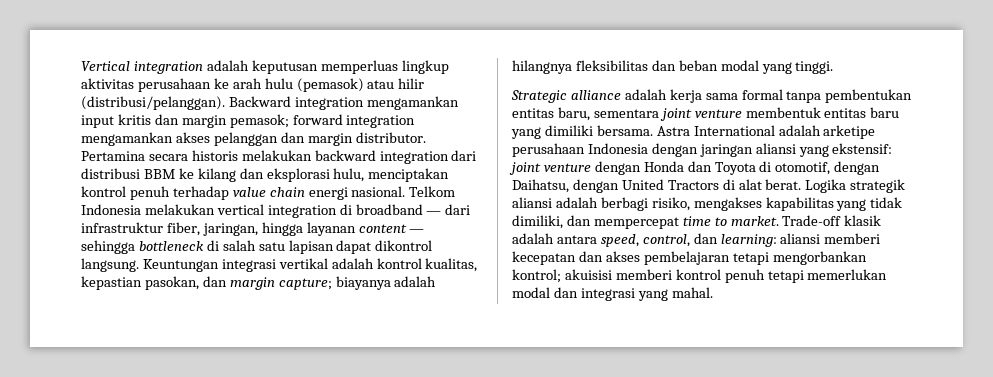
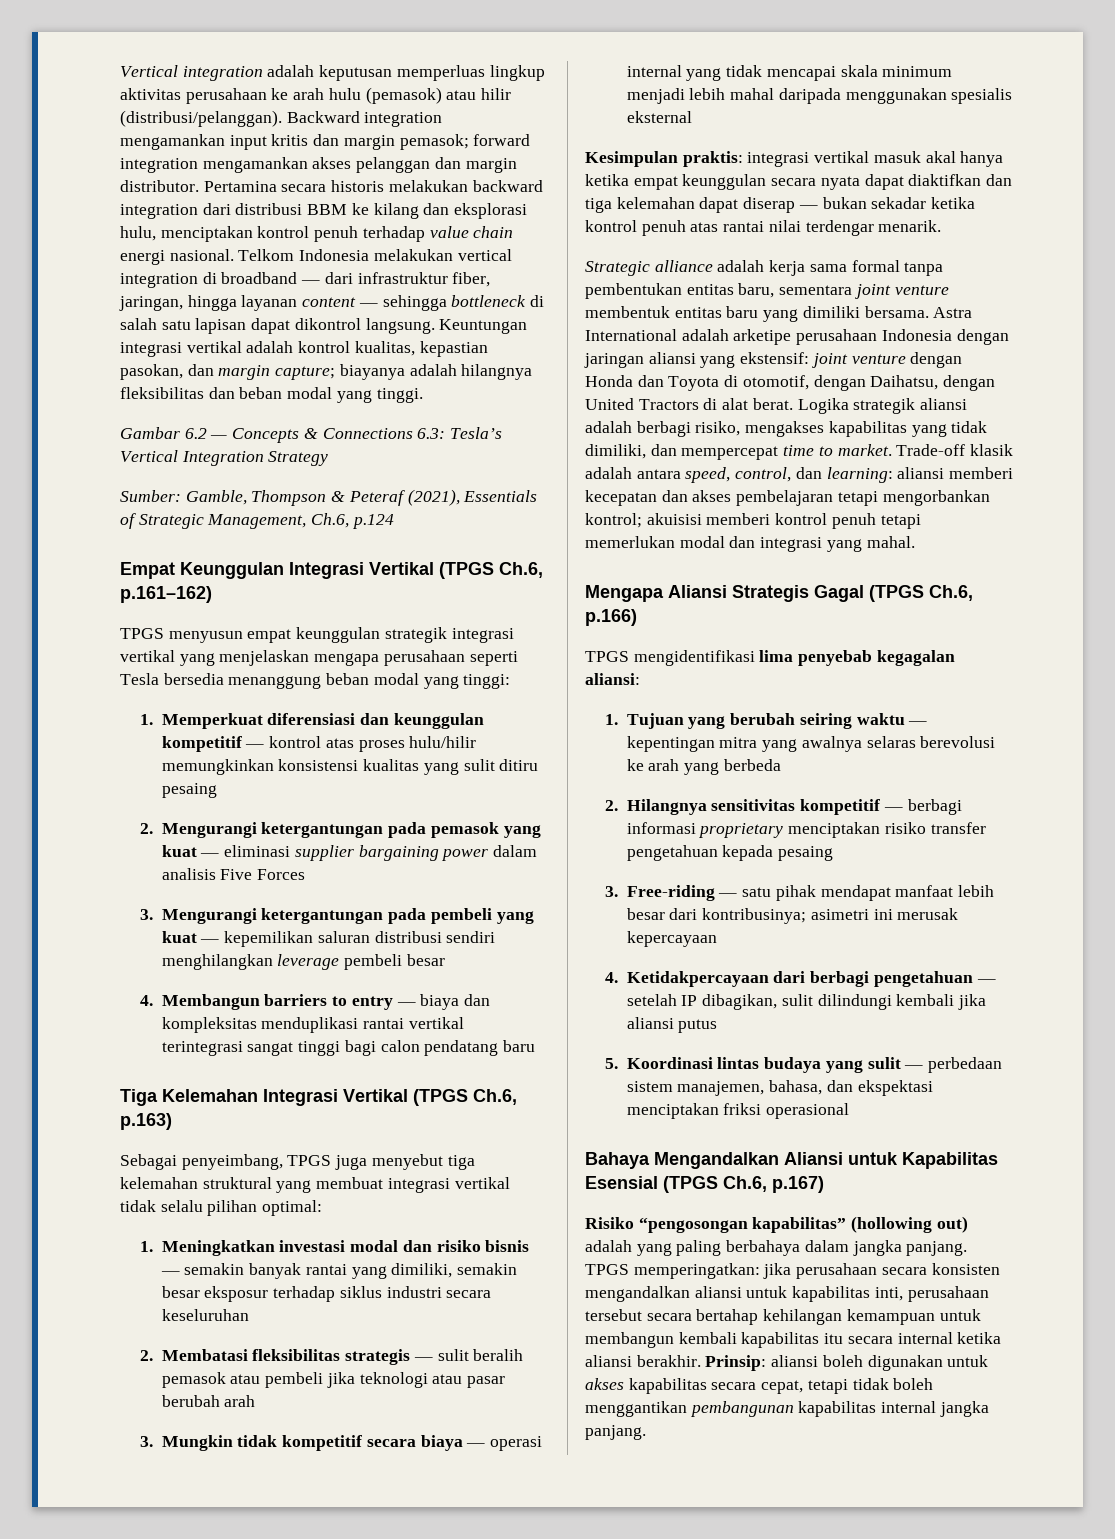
(834, 67) none -> [120,427,503,443] [120,450,329,466] [120,489,538,506] [120,513,394,529] [120,562,543,579] [120,586,212,603] [120,627,514,643] [120,650,518,666] [120,673,511,689] [139,713,484,729] [161,736,477,752] [161,759,539,775] [161,783,217,798] [139,822,541,838] [161,845,537,861] [161,868,306,880] [139,908,534,924] [161,931,496,947] [161,954,445,970] [139,994,490,1010] [161,1017,464,1033] [161,1040,535,1056] [120,1089,517,1106] [120,1113,172,1130] [120,1154,475,1170] [120,1177,510,1193] [120,1200,323,1216] [139,1240,530,1256] [160,1263,517,1279] [161,1286,492,1302] [161,1309,249,1321] [139,1349,524,1365] [161,1372,505,1388] [161,1395,256,1407] [139,1435,542,1451] [626,65,953,81] [626,88,1013,104] [626,111,692,123] [585,151,1004,167] [585,174,1013,190] [585,197,976,213] [585,220,942,236] // Gambar 6.2 — Concepts & Connections 6.3: Tesla’s Vertical Integration Strategy // Sumber: Gamble, Thompson & Peteraf (2021), Essentials of Strategic Management, Ch.6, p.124 // Empat Keunggulan Integrasi Vertikal (TPGS Ch.6, p.161–162) // TPGS menyusun empat keunggulan strategik integrasi vertikal yang menjelaskan mengapa perusahaan seperti Tesla bersedia menanggung beban modal yang tinggi: // 1. Memperkuat diferensiasi dan keunggulan kompetitif — kontrol atas proses hulu/hilir memungkinkan konsistensi kualitas yang sulit ditiru pesaing // 2. Mengurangi ketergantungan pada pemasok yang kuat — eliminasi supplier bargaining power dalam analisis Five Forces // 3. Mengurangi ketergantungan pada pembeli yang kuat — kepemilikan saluran distribusi sendiri menghilangkan leverage pembeli besar // 4. Membangun barriers to entry — biaya dan kompleksitas menduplikasi rantai vertikal terintegrasi sangat tinggi bagi calon pendatang baru // Tiga Kelemahan Integrasi Vertikal (TPGS Ch.6, p.163) // Sebagai penyeimbang, TPGS juga menyebut tiga kelemahan struktural yang membuat integrasi vertikal tidak selalu pilihan optimal: // 1. Meningkatkan investasi modal dan risiko bisnis — semakin banyak rantai yang dimiliki, semakin besar eksposur terhadap siklus industri secara keseluruhan // 2. Membatasi fleksibilitas strategis — sulit beralih pemasok atau pembeli jika teknologi atau pasar berubah arah // 3. Mungkin tidak kompetitif secara biaya — operasi internal yang tidak mencapai skala minimum menjadi lebih mahal daripada menggunakan spesialis eksternal // Kesimpulan praktis: integrasi vertikal masuk akal hanya ketika empat keunggulan secara nyata dapat diaktifkan dan tiga kelemahan dapat diserap — bukan sekadar ketika kontrol penuh atas rantai nilai terdengar menarik.
(713, 292) none -> [585,585,973,602] [585,609,637,626] [585,650,955,666] [585,673,640,685] [604,713,928,729] [626,736,996,752] [626,759,781,775] [604,799,962,815] [626,822,986,838] [626,845,834,861] [604,885,994,901] [626,908,959,924] [626,931,717,947] [604,971,996,987] [626,994,986,1010] [626,1017,718,1033] [604,1057,1002,1073] [626,1080,933,1096] [626,1103,850,1119] [585,1152,998,1169] [585,1176,824,1193] [585,1216,968,1233] [585,1240,968,1256] [585,1263,1000,1279] [585,1286,989,1302] [585,1309,981,1325] [585,1332,1002,1348] [585,1355,989,1371] [585,1378,934,1394] [585,1401,989,1417] [585,1425,646,1440] // Mengapa Aliansi Strategis Gagal (TPGS Ch.6, p.166) // TPGS mengidentifikasi lima penyebab kegagalan aliansi: // 1. Tujuan yang berubah seiring waktu — kepentingan mitra yang awalnya selaras berevolusi ke arah yang berbeda // 2. Hilangnya sensitivitas kompetitif — berbagi informasi proprietary menciptakan risiko transfer pengetahuan kepada pesaing // 3. Free-riding — satu pihak mendapat manfaat lebih besar dari kontribusinya; asimetri ini merusak kepercayaan // 4. Ketidakpercayaan dari berbagi pengetahuan — setelah IP dibagikan, sulit dilindungi kembali jika aliansi putus // 5. Koordinasi lintas budaya yang sulit — perbedaan sistem manajemen, bahasa, dan ekspektasi menciptakan friksi operasional // Bahaya Mengandalkan Aliansi untuk Kapabilitas Esensial (TPGS Ch.6, p.167) // Risiko “pengosongan kapabilitas” (hollowing out) adalah yang paling berbahaya dalam jangka panjang. TPGS memperingatkan: jika perusahaan secara konsisten mengandalkan aliansi untuk kapabilitas inti, perusahaan tersebut secara bertahap kehilangan kemampuan untuk membangun kembali kapabilitas itu secara internal ketika aliansi berakhir. Prinsip: aliansi boleh digunakan untuk akses kapabilitas secara cepat, tetapi tidak boleh menggantikan pembangunan kapabilitas internal jangka panjang.

